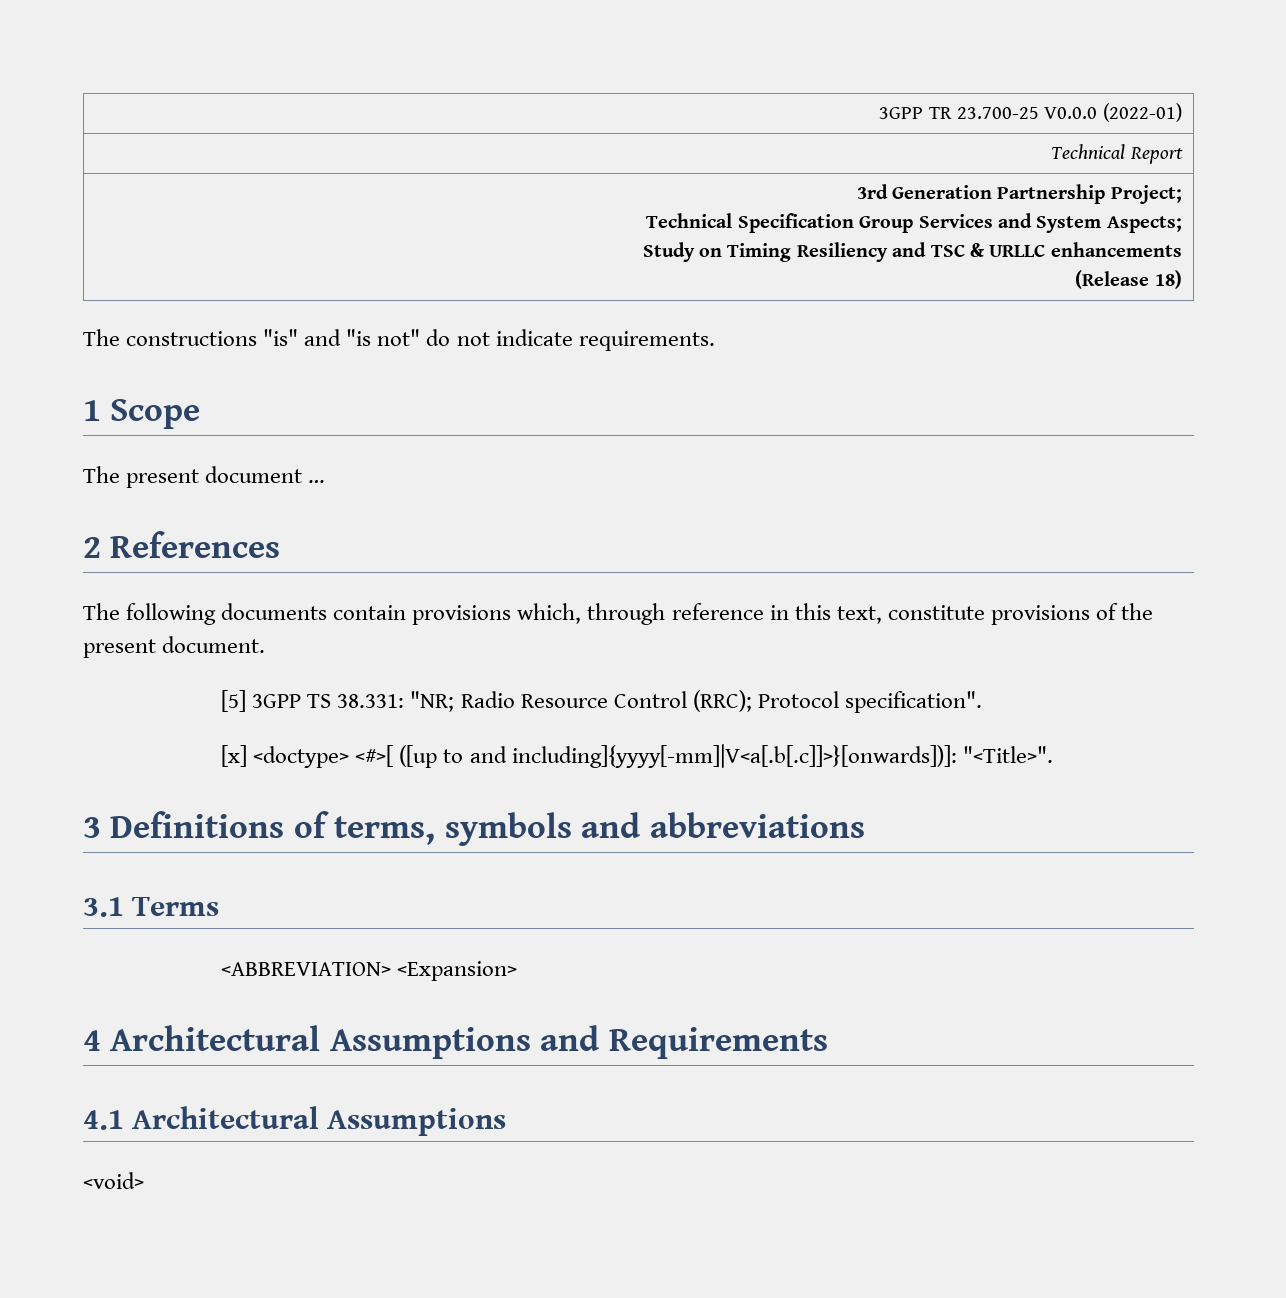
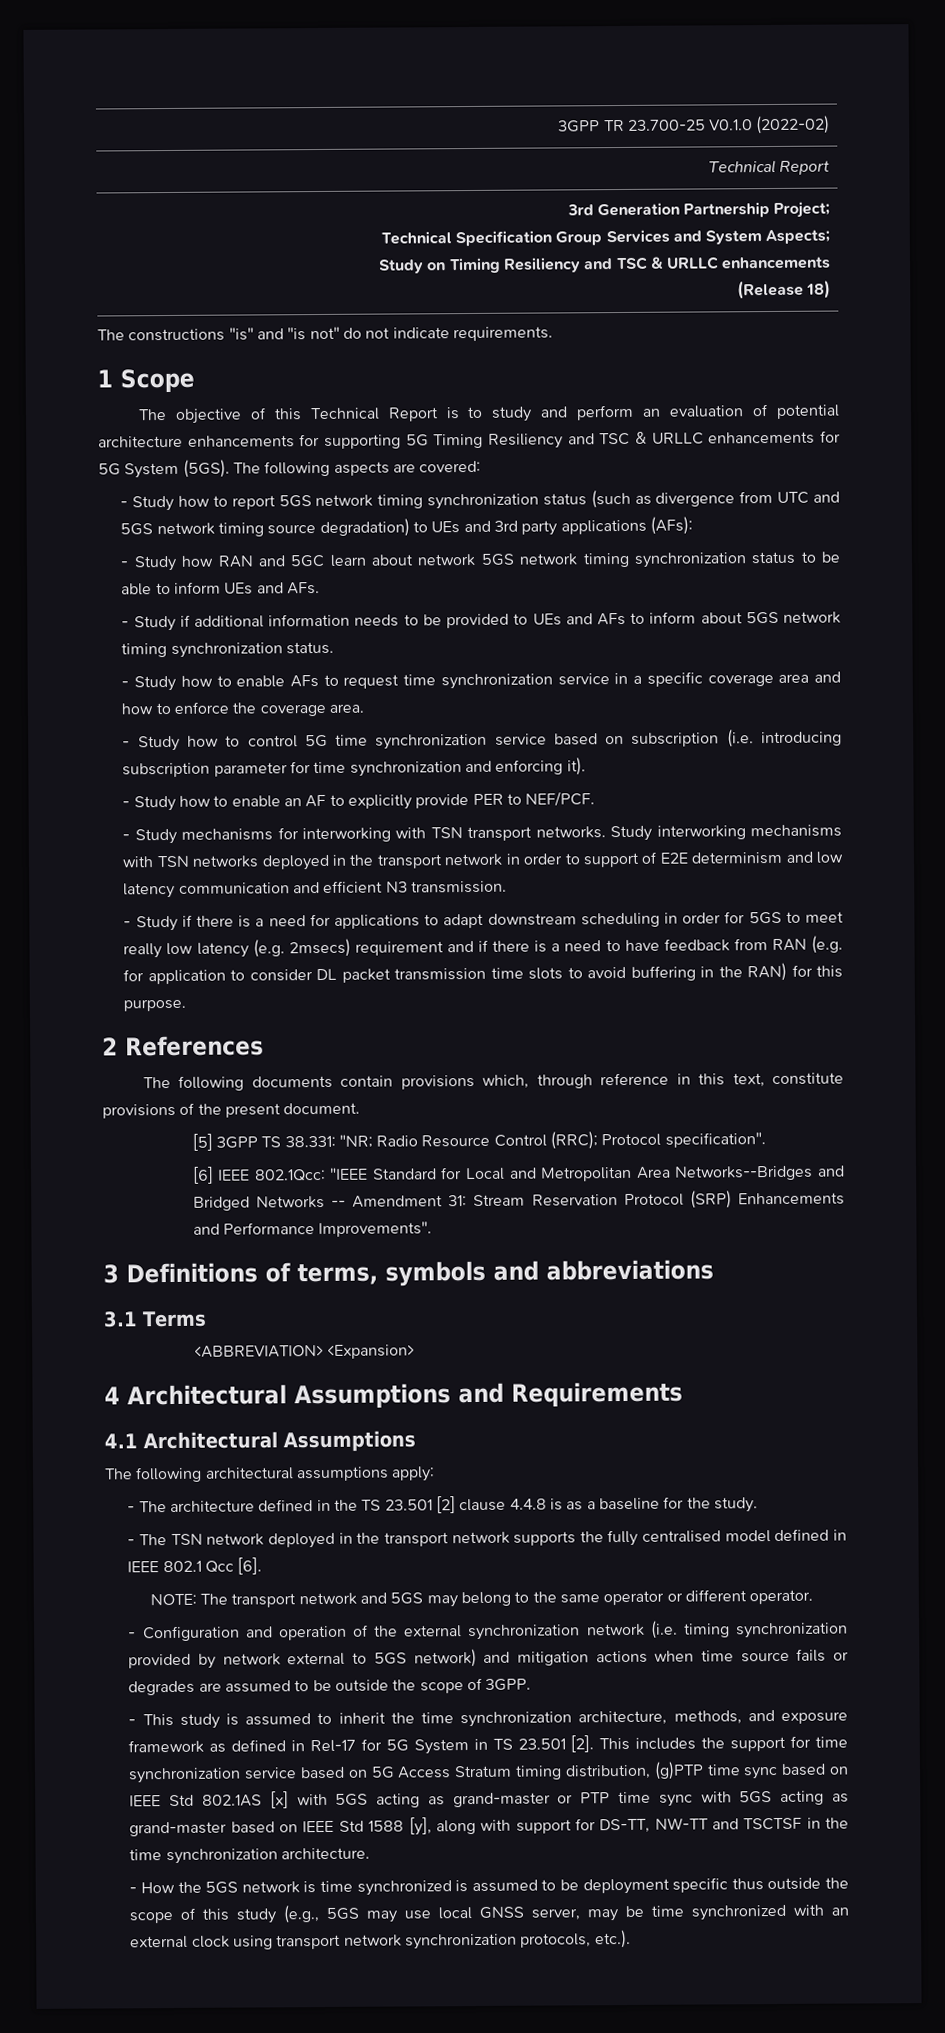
[1044,103,1182,122] V0.0.0 (2022-01) -> [709,115,831,135] V0.1.0 (2022-02)
[126,466,326,488] present document … -> [174,404,841,424] [98,430,841,449] [98,459,482,479] [120,489,840,512] [120,516,693,538] [120,551,840,572] [121,581,320,596] [121,611,841,632] [121,641,335,658] [121,671,841,692] [121,701,364,717] [122,729,843,752] [122,757,586,778] [122,791,596,812] [122,824,842,845] [122,851,843,871] [123,880,507,899] [123,911,845,932] [123,935,843,959] [123,962,843,985] [123,998,187,1012] objective of this Technical Report is to study and perform an evaluation of potential architecture enhancements for supporting 5G Timing Resiliency and TSC & URLLC enhancements for 5G System (5GS). The following aspects are covered: // - Study how to report 5GS network timing synchronization status (such as divergence from UTC and 5GS network timing source degradation) to UEs and 3rd party applications (AFs): // - Study how RAN and 5GC learn about network 5GS network timing synchronization status to be able to inform UEs and AFs. // - Study if additional information needs to be provided to UEs and AFs to inform about 5GS network timing synchronization status. // - Study how to enable AFs to request time synchronization service in a specific coverage area and how to enforce the coverage area. // - Study how to control 5G time synchronization service based on subscription (i.e. introducing subscription parameter for time synchronization and enforcing it). // - Study how to enable an AF to explicitly provide PER to NEF/PCF. // - Study mechanisms for interworking with TSN transport networks. Study interworking mechanisms with TSN networks deployed in the transport network in order to support of E2E determinism and low latency communication and efficient N3 transmission. // - Study if there is a need for applications to adapt downstream scheduling in order for 5GS to meet really low latency (e.g. 2msecs) requirement and if there is a need to have feedback from RAN (e.g. for application to consider DL packet transmission time slots to avoid buffering in the RAN) for this purpose.
[221,744,1053,768] [x] <doctype> <#>[ ([up to and including]{yyyy[-mm]|V<a[.b[.c]]>}[onwards])]: "<Title>". -> [191,1165,845,1184] [192,1190,845,1211] [192,1221,433,1238] [6] IEEE 802.1Qcc: "IEEE Standard for Local and Metropolitan Area Networks--Bridges and Bridged Networks -- Amendment 31: Stream Reservation Protocol (SRP) Enhancements and Performance Improvements".
[83,1172,144,1189] <void> -> [104,1466,436,1483] [127,1496,758,1514] [127,1528,847,1549] [127,1557,263,1575] [149,1589,814,1608] [128,1620,848,1642] [128,1648,849,1669] [128,1677,532,1696] [128,1710,849,1729] [128,1735,848,1755] [128,1761,850,1784] [129,1790,849,1809] [129,1817,849,1837] [129,1847,371,1865] [129,1877,849,1896] [129,1904,849,1924] [130,1929,631,1950] The following architectural assumptions apply: // - The architecture defined in the TS 23.501 [2] clause 4.4.8 is as a baseline for the study. // - The TSN network deployed in the transport network supports the fully centralised model defined in IEEE 802.1 Qcc [6]. // NOTE: The transport network and 5GS may belong to the same operator or different operator. // - Configuration and operation of the external synchronization network (i.e. timing synchronization provided by network external to 5GS network) and mitigation actions when time source fails or degrades are assumed to be outside the scope of 3GPP. // - This study is assumed to inherit the time synchronization architecture, methods, and exposure framework as defined in Rel-17 for 5G System in TS 23.501 [2]. This includes the support for time synchronization service based on 5G Access Stratum timing distribution, (g)PTP time sync based on IEEE Std 802.1AS [x] with 5GS acting as grand-master or PTP time sync with 5GS acting as grand-master based on IEEE Std 1588 [y], along with support for DS-TT, NW-TT and TSCTSF in the time synchronization architecture. // - How the 5GS network is time synchronized is assumed to be deployment specific thus outside the scope of this study (e.g., 5GS may use local GNSS server, may be time synchronized with an external clock using transport network synchronization protocols, etc.).

